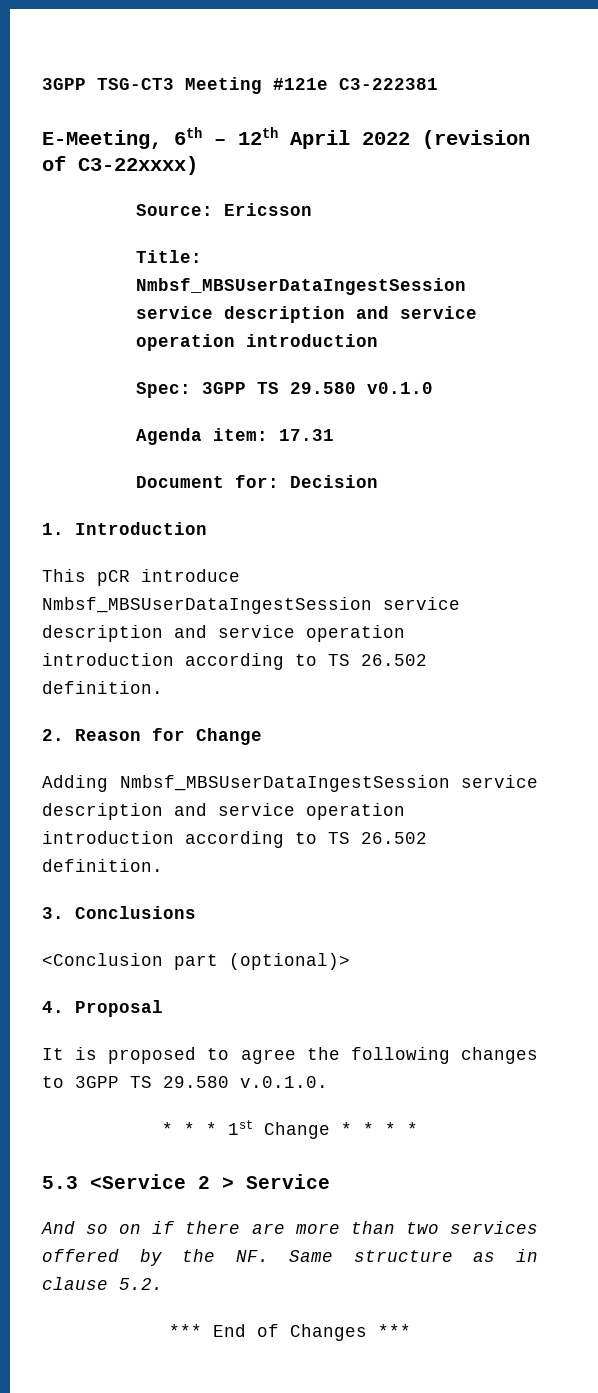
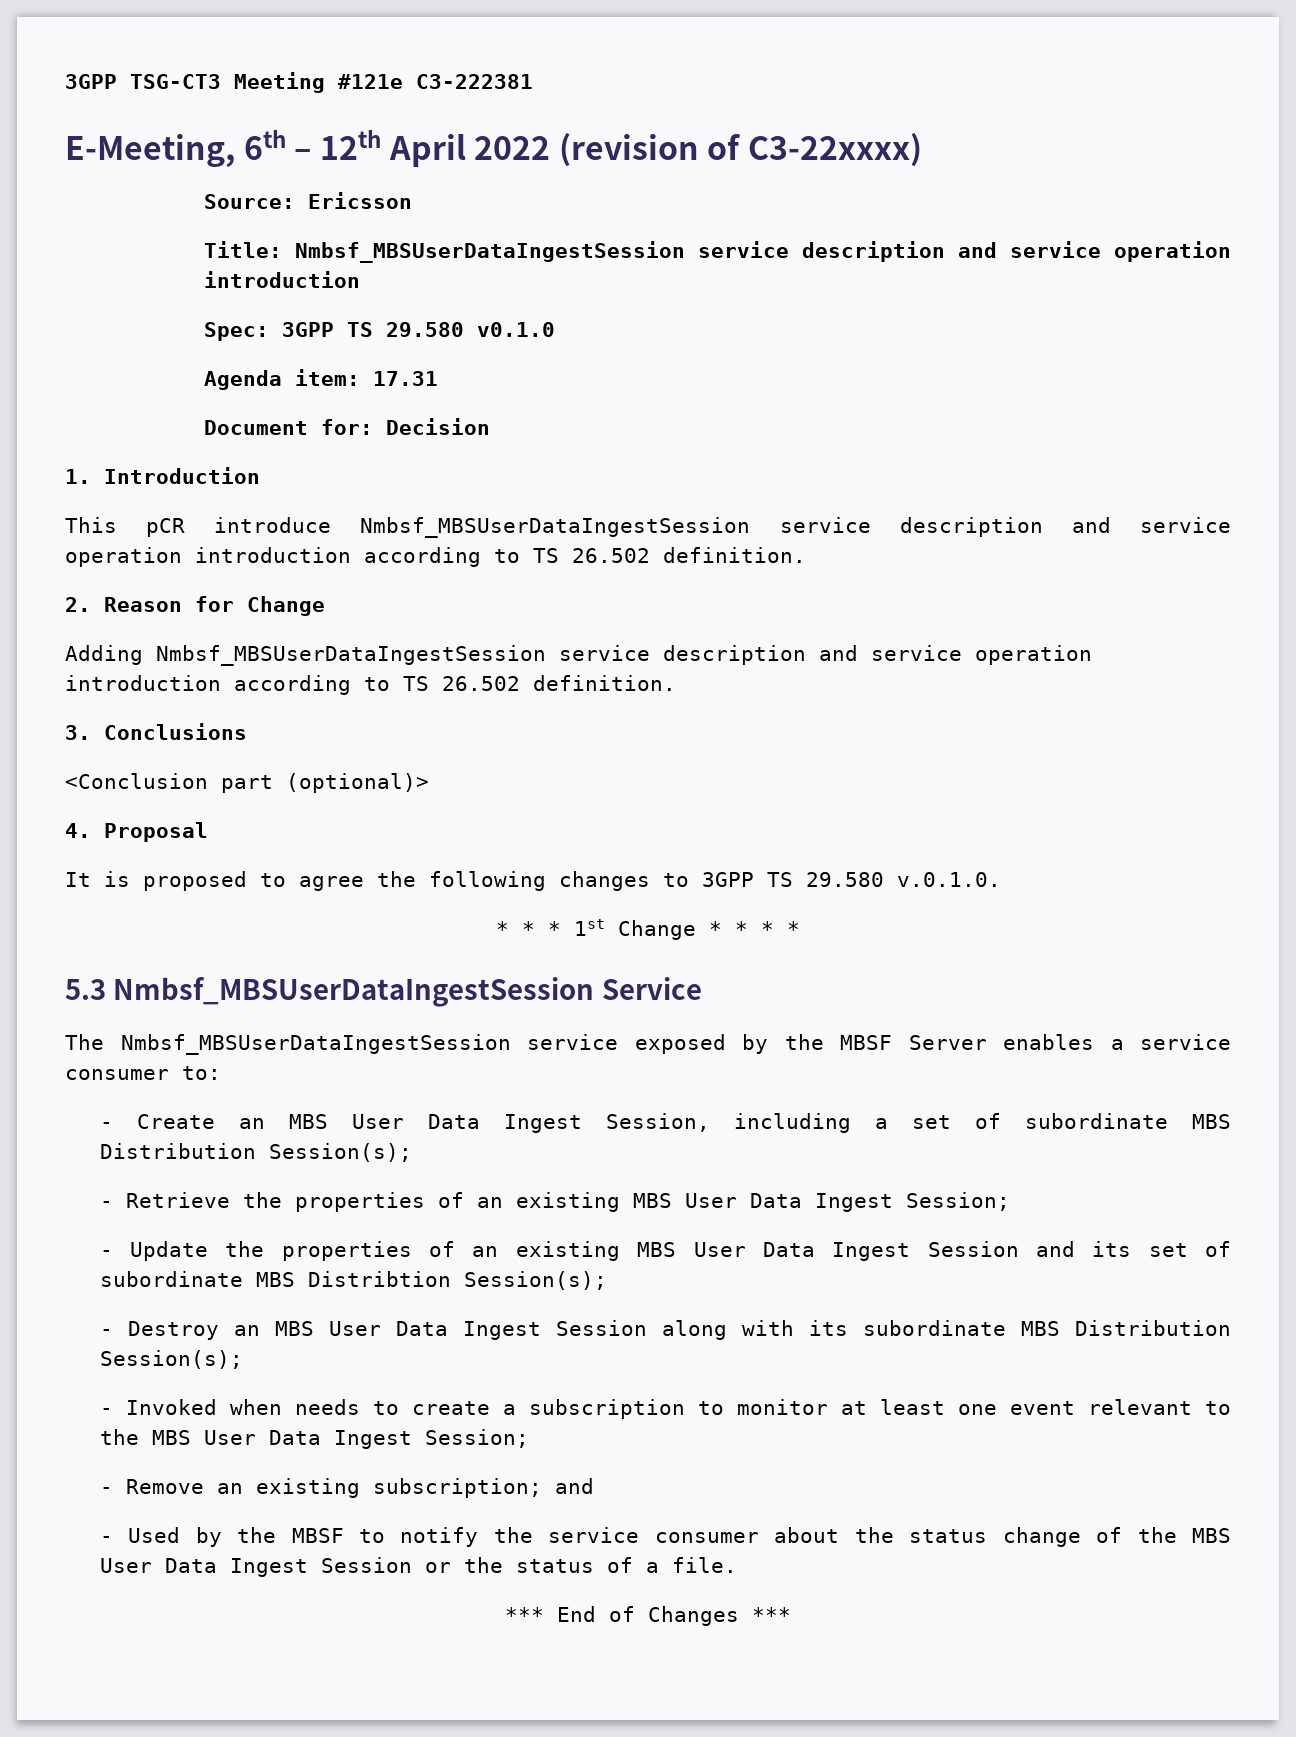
[90,1174,330,1189] [41,1221,538,1234] [42,1249,538,1266] [42,1277,163,1290] <Service 2 > Service // And so on if there are more than two services offered by the NF. Same structure as in clause 5.2. -> [113,977,702,1007] [65,1034,1231,1055] [65,1066,221,1080] [99,1113,1231,1133] [99,1143,412,1162] [99,1192,1010,1212] [99,1241,1231,1261] [99,1271,607,1290] [99,1320,1231,1340] [99,1350,243,1369] [99,1399,1231,1419] [99,1429,529,1449] [99,1478,594,1498] [99,1527,1231,1547] [99,1557,737,1577] Nmbsf_MBSUserDataIngestSession Service // The Nmbsf_MBSUserDataIngestSession service exposed by the MBSF Server enables a service consumer to: // - Create an MBS User Data Ingest Session, including a set of subordinate MBS Distribution Session(s); // - Retrieve the properties of an existing MBS User Data Ingest Session; // - Update the properties of an existing MBS User Data Ingest Session and its set of subordinate MBS Distribtion Session(s); // - Destroy an MBS User Data Ingest Session along with its subordinate MBS Distribution Session(s); // - Invoked when needs to create a subscription to monitor at least one event relevant to the MBS User Data Ingest Session; // - Remove an existing subscription; and // - Used by the MBSF to notify the service consumer about the status change of the MBS User Data Ingest Session or the status of a file.

